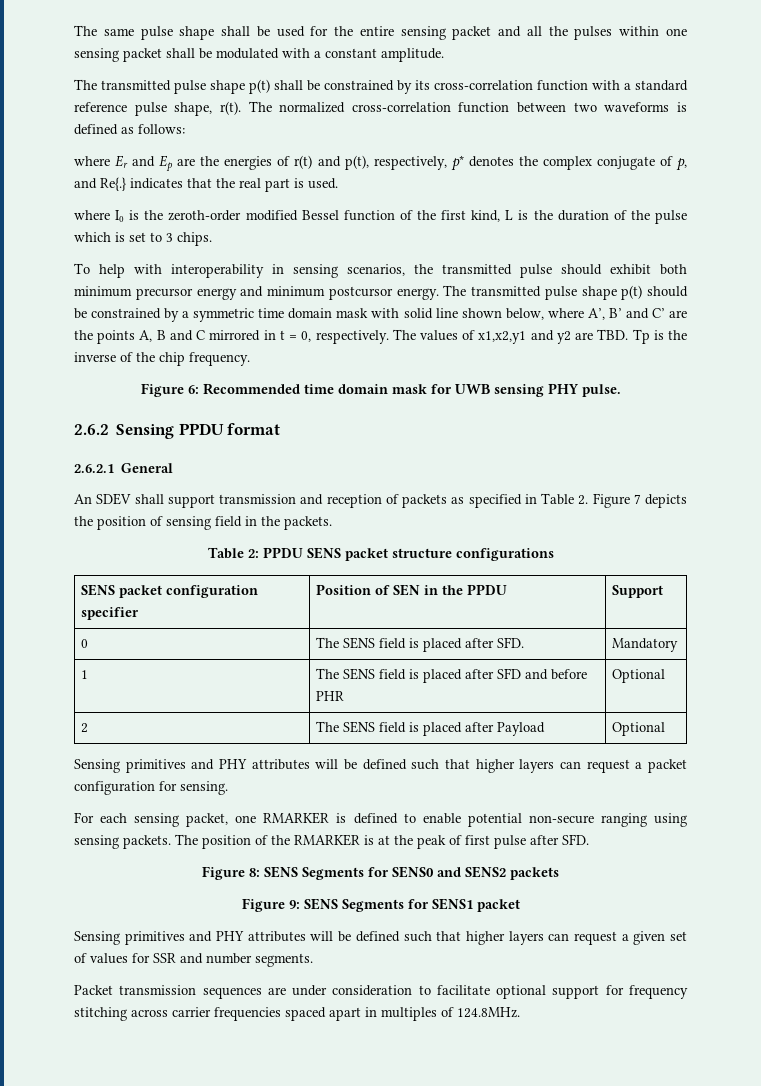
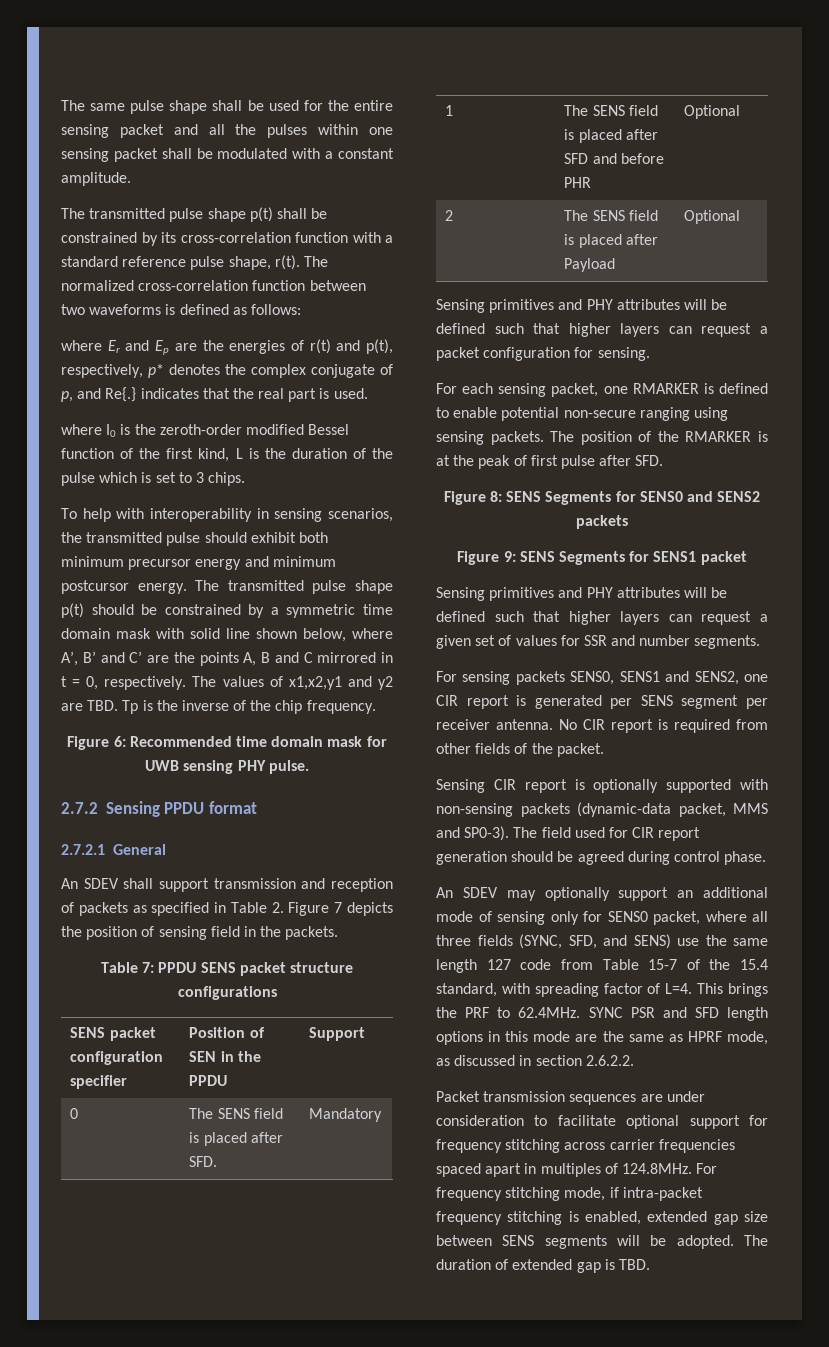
[74,424,109,435] 2.6.2 -> [61,802,98,814] 2.7.2
[74,464,114,473] 2.6.2.1 -> [61,844,105,855] 2.7.2.1
[247,549,259,558] 2: -> [142,962,155,973] 7:
(313, 960) none -> [436,671,768,685] [436,695,768,709] [436,719,768,733] [436,743,604,757] [436,779,768,793] [436,802,768,817] [436,826,701,841] [436,851,767,865] [436,887,768,901] [436,911,768,925] [436,934,768,949] [436,959,768,973] [436,983,768,997] [436,1007,768,1021] [436,1031,768,1045] [436,1055,634,1066] // For sensing packets SENS0, SENS1 and SENS2, one CIR report is generated per SENS segment per receiver antenna. No CIR report is required from other fields of the packet. // Sensing CIR report is optionally supported with non-sensing packets (dynamic-data packet, MMS and SP0-3). The field used for CIR report generation should be agreed during control phase. // An SDEV may optionally support an additional mode of sensing only for SENS0 packet, where all three fields (SYNC, SFD, and SENS) use the same length 127 code from Table 15-7 of the 15.4 standard, with spreading factor of L=4. This brings the PRF to 62.4MHz. SYNC PSR and SFD length options in this mode are the same as HPRF mode, as discussed in section 2.6.2.2.
(520, 1012) none -> [696,1163,718,1174] [436,1187,703,1201] [436,1211,768,1225] [436,1235,768,1249] [436,1259,650,1273] For frequency stitching mode, if intra-packet frequency stitching is enabled, extended gap size between SENS segments will be adopted. The duration of extended gap is TBD.

